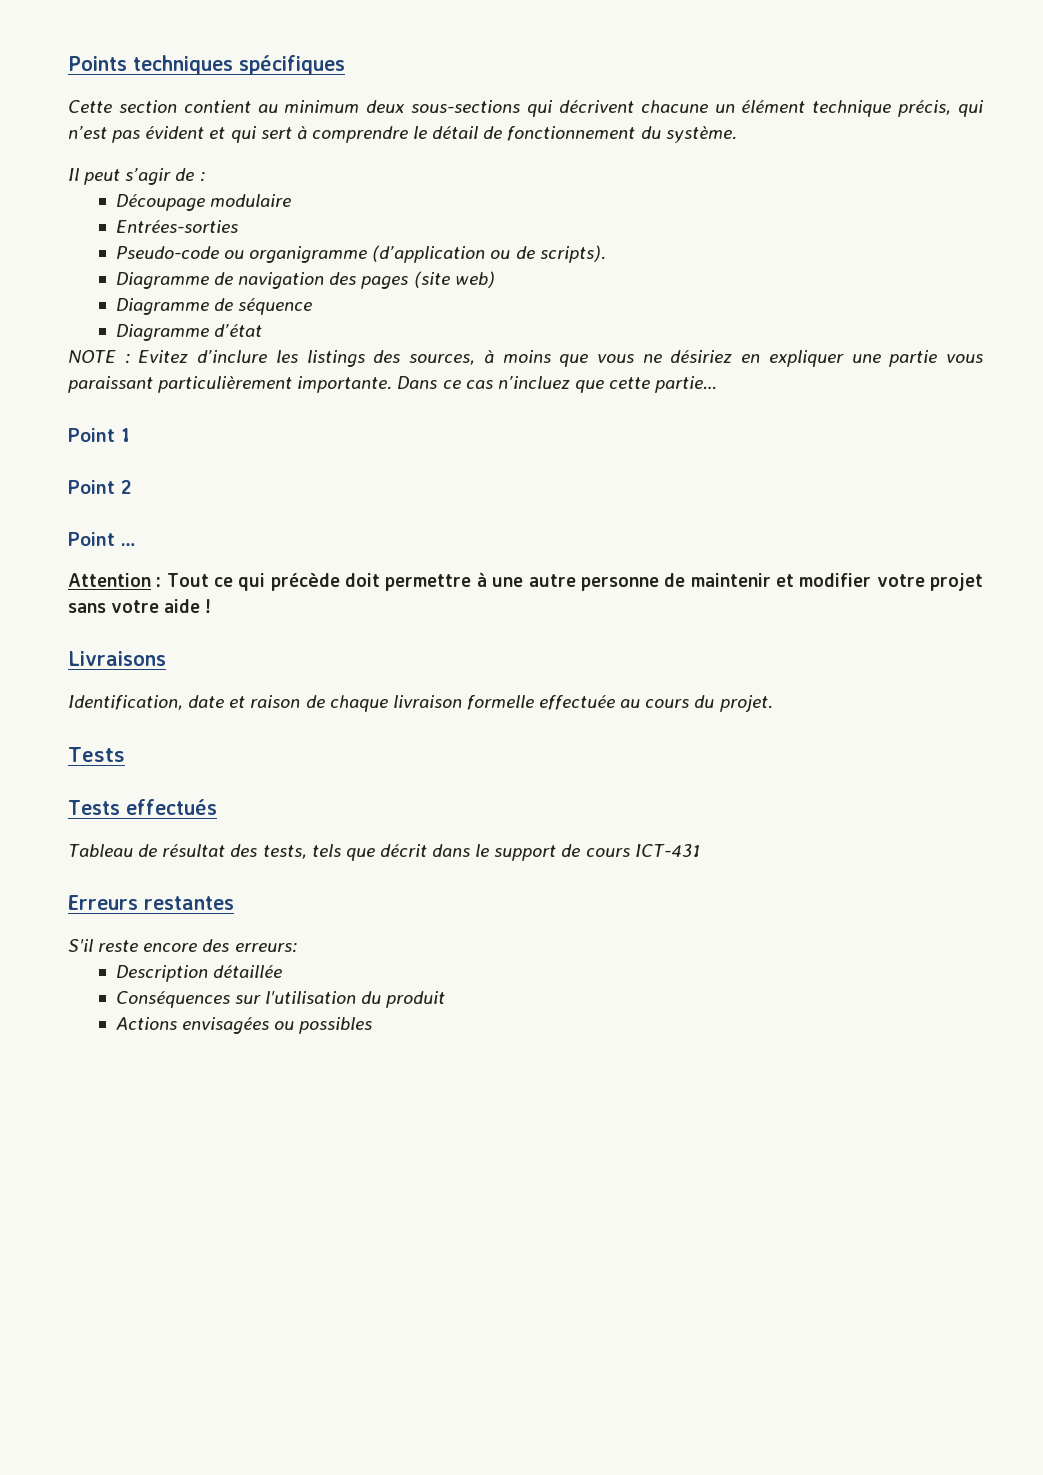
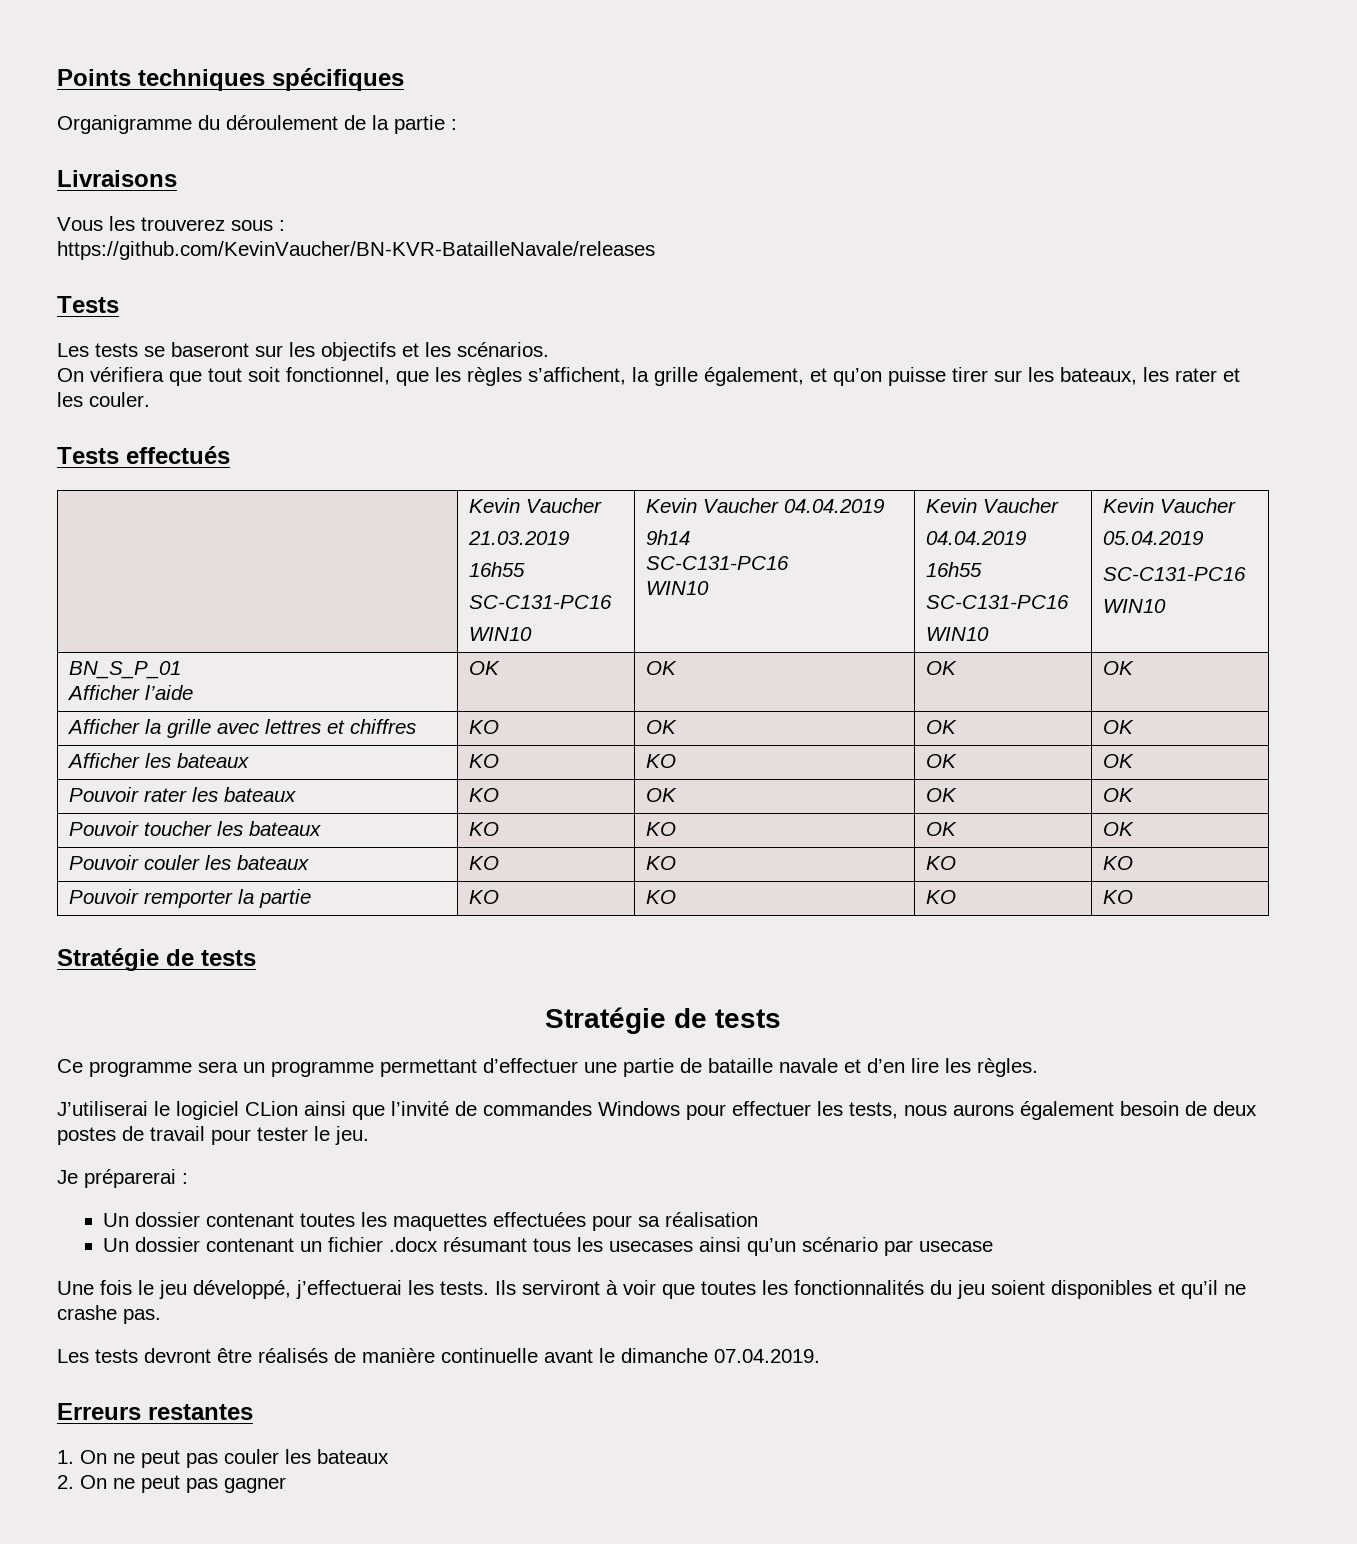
[68,100,985,117] [68,126,737,143] [68,168,205,185] [115,194,292,211] [115,220,238,233] [115,245,606,263] [115,271,495,289] [115,298,313,315] [115,324,263,341] [68,350,983,367] [68,376,718,393] [68,428,130,442] [68,480,132,494] [68,532,136,546] [68,572,984,591] [68,599,212,613] [68,651,166,666] [68,695,773,712] [68,747,125,762] [68,799,217,815] [68,844,700,861] [68,895,234,910] [68,939,297,953] [115,965,283,982] [115,991,446,1008] [115,1017,373,1034] Cette section contient au minimum deux sous-sections qui décrivent chacune un élément technique précis, qui n’est pas évident et qui sert à comprendre le détail de fonctionnement du système. // Il peut s’agir de : // Découpage modulaire // Entrées-sorties // Pseudo-code ou organigramme (d’application ou de scripts). // Diagramme de navigation des pages (site web) // Diagramme de séquence // Diagramme d’état // NOTE : Evitez d’inclure les listings des sources, à moins que vous ne désiriez en expliquer une partie vous paraissant particulièrement importante. Dans ce cas n’incluez que cette partie… // Point 1 // Point 2 // Point … // Attention : Tout ce qui précède doit permettre à une autre personne de maintenir et modifier votre projet sans votre aide ! // Livraisons // Identification, date et raison de chaque livraison formelle effectuée au cours du projet. // Tests // Tests effectués // Tableau de résultat des tests, tels que décrit dans le support de cours ICT-431 // Erreurs restantes // S'il reste encore des erreurs: // Description détaillée // Conséquences sur l'utilisation du produit // Actions envisagées ou possibles -> [57,115,457,134] [57,170,177,187] [57,216,285,231] [57,241,655,260] [57,296,119,313] [57,342,549,361] [57,367,1240,386] [57,392,150,407] [57,446,230,464] [469,498,603,513] [468,531,570,545] [469,562,526,577] [469,595,613,609] [469,627,533,641] [646,498,885,513] [646,530,691,545] [646,556,790,570] [646,581,710,595] [926,498,1060,513] [926,531,1027,545] [926,562,983,577] [926,595,1070,609] [926,627,990,641] [1103,498,1237,513] [1103,531,1204,545] [1103,567,1247,581] [1103,599,1167,613] [69,661,182,679] [67,685,194,700] [469,661,501,675] [646,661,678,675] [926,661,958,675] [1103,661,1135,675] [67,719,417,738] [469,720,500,734] [646,720,678,734] [926,720,958,734] [1103,720,1135,734] [67,753,250,768] [469,754,500,768] [646,754,677,768] [926,754,958,768] [1103,754,1135,768] [69,787,297,802] [469,788,500,802] [646,788,678,802] [926,788,958,802] [1103,788,1135,802] [69,821,322,836] [469,822,500,836] [646,822,677,836] [926,822,958,836] [1103,822,1135,836] [69,855,310,870] [469,856,500,870] [646,856,677,870] [926,856,957,870] [1103,856,1134,870] [69,889,312,908] [469,890,500,904] [646,890,677,904] [926,890,957,904] [1103,890,1134,904] [57,948,256,971] [545,1007,781,1034] [57,1058,1038,1077] [57,1101,1257,1120] [57,1126,369,1145] [57,1169,188,1188] [103,1212,759,1231] [103,1237,994,1256] [57,1280,1246,1299] [57,1305,161,1324] [57,1348,820,1363] [57,1403,253,1420] [57,1449,389,1468] [57,1475,286,1493] Organigramme du déroulement de la partie : // Livraisons // Vous les trouverez sous : // https://github.com/KevinVaucher/BN-KVR-BatailleNavale/releases // Tests // Les tests se baseront sur les objectifs et les scénarios. // On vérifiera que tout soit fonctionnel, que les règles s’affichent, la grille également, et qu’on puisse tirer sur les bateaux, les rater et les couler. // Tests effectués // | Kevin Vaucher // 21.03.2019 // 16h55 // SC-C131-PC16 // WIN10 | Kevin Vaucher 04.04.2019 // 9h14 // SC-C131-PC16 // WIN10 | Kevin Vaucher // 04.04.2019 // 16h55 // SC-C131-PC16 // WIN10 | Kevin Vaucher // 05.04.2019 // SC-C131-PC16 // WIN10 // BN_S_P_01 // Afficher l’aide | OK | OK | OK | OK // Afficher la grille avec lettres et chiffres | KO | OK | OK | OK // Afficher les bateaux | KO | KO | OK | OK // Pouvoir rater les bateaux | KO | OK | OK | OK // Pouvoir toucher les bateaux | KO | KO | OK | OK // Pouvoir couler les bateaux | KO | KO | KO | KO // Pouvoir remporter la partie | KO | KO | KO | KO // Stratégie de tests // Stratégie de tests // Ce programme sera un programme permettant d’effectuer une partie de bataille navale et d’en lire les règles. // J’utiliserai le logiciel CLion ainsi que l’invité de commandes Windows pour effectuer les tests, nous aurons également besoin de deux postes de travail pour tester le jeu. // Je préparerai : // Un dossier contenant toutes les maquettes effectuées pour sa réalisation // Un dossier contenant un fichier .docx résumant tous les usecases ainsi qu’un scénario par usecase // Une fois le jeu développé, j’effectuerai les tests. Ils serviront à voir que toutes les fonctionnalités du jeu soient disponibles et qu’il ne crashe pas. // Les tests devront être réalisés de manière continuelle avant le dimanche 07.04.2019. // Erreurs restantes // 1. On ne peut pas couler les bateaux // 2. On ne peut pas gagner

